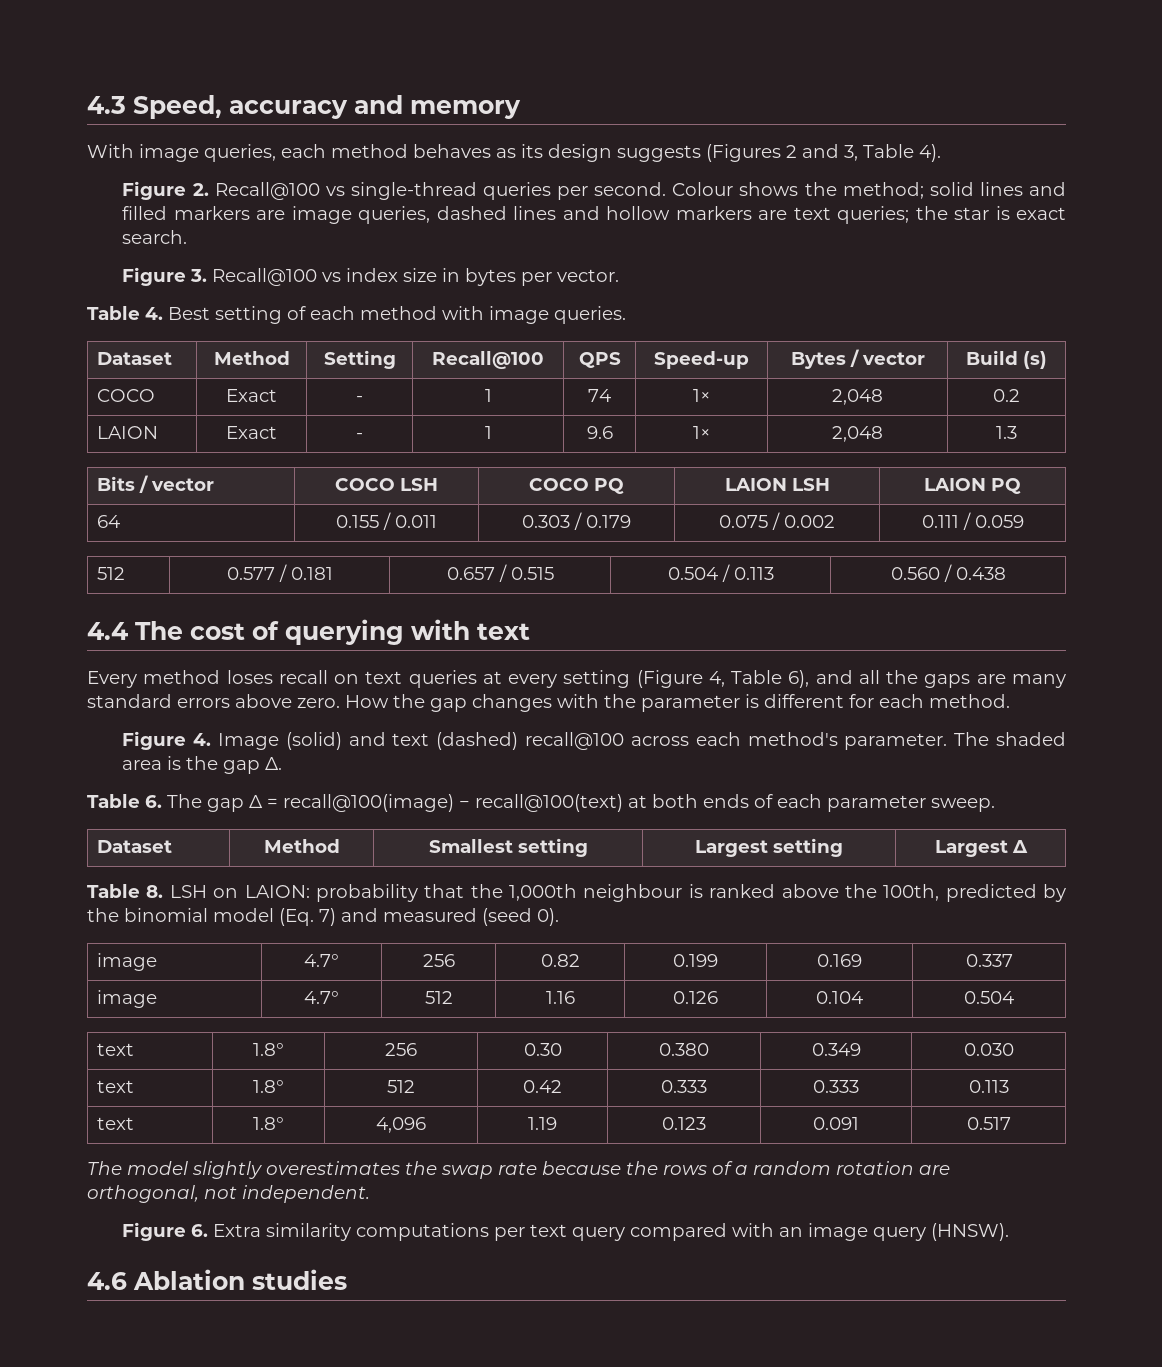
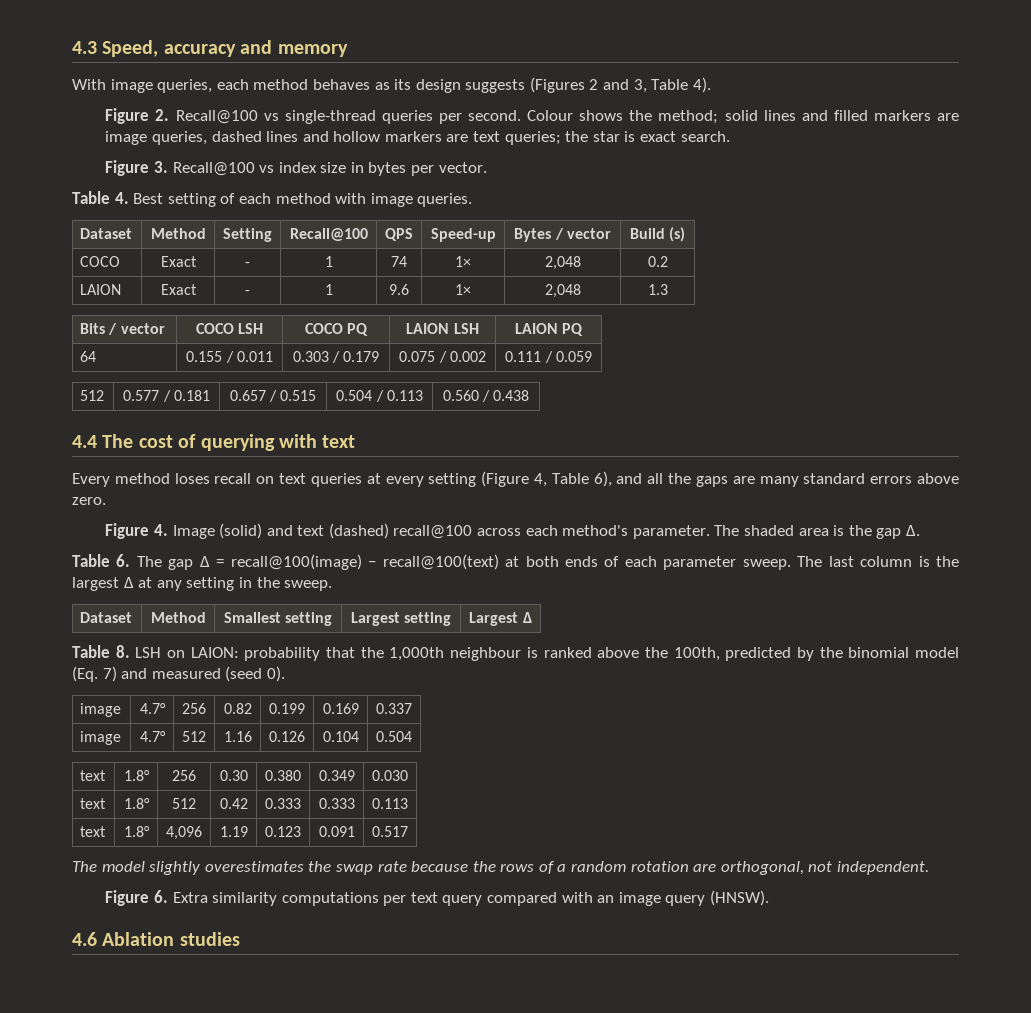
[345,694,1010,712] How the gap changes with the parameter is different for each method. -> (106, 501) none
(995, 805) none -> [797,556,960,567] [72,577,333,591] The last column is the largest Δ at any setting in the sweep.

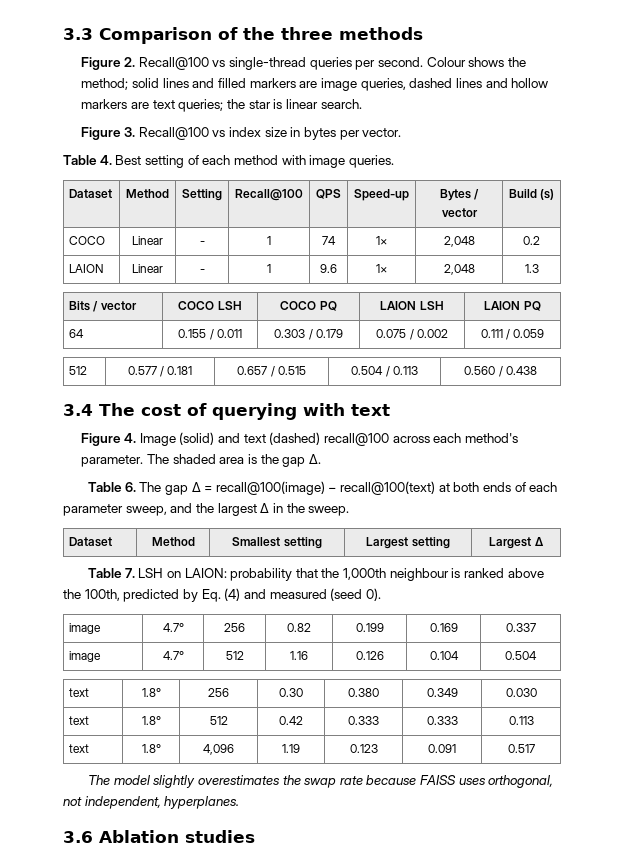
[72,40,348,57] [72,77,711,93] 4.3 Speed, accuracy and memory // With image queries, each method behaves as its design suggests (Figures 2 and 3, Table 4). -> [63,27,423,44] 3.3 Comparison of the three methods
[640,131,677,142] exact -> [285,99,318,109] linear
[160,256,197,267] Exact -> [132,236,163,245] Linear
[160,284,197,295] Exact -> [132,264,163,273] Linear
[72,435,97,448] 4.4 -> [63,404,93,416] 3.4
[72,471,960,487] [72,497,106,505] // Every method loses recall on text queries at every setting (Figure 4, Table 6), and all the gaps are many standard errors above zero. -> (390, 410) none
[742,556,960,570] [72,577,235,591] sweep. The last column is the largest Δ at any setting -> [125,503,270,516] sweep, and the largest Δ
[115,645,130,658] 8. -> [124,568,135,578] 7.
[819,647,960,658] [72,666,117,682] the binomial model (Eq. 7) -> [201,588,241,602] Eq. (4)
[472,861,930,875] [105,890,770,906] [72,932,97,946] the rows of a random rotation are orthogonal, not independent. // Figure 6. Extra similarity computations per text query compared with an image query (HNSW). // 4.6 -> [420,775,554,788] [63,796,240,809] [63,831,93,843] FAISS uses orthogonal, not independent, hyperplanes. // 3.6

